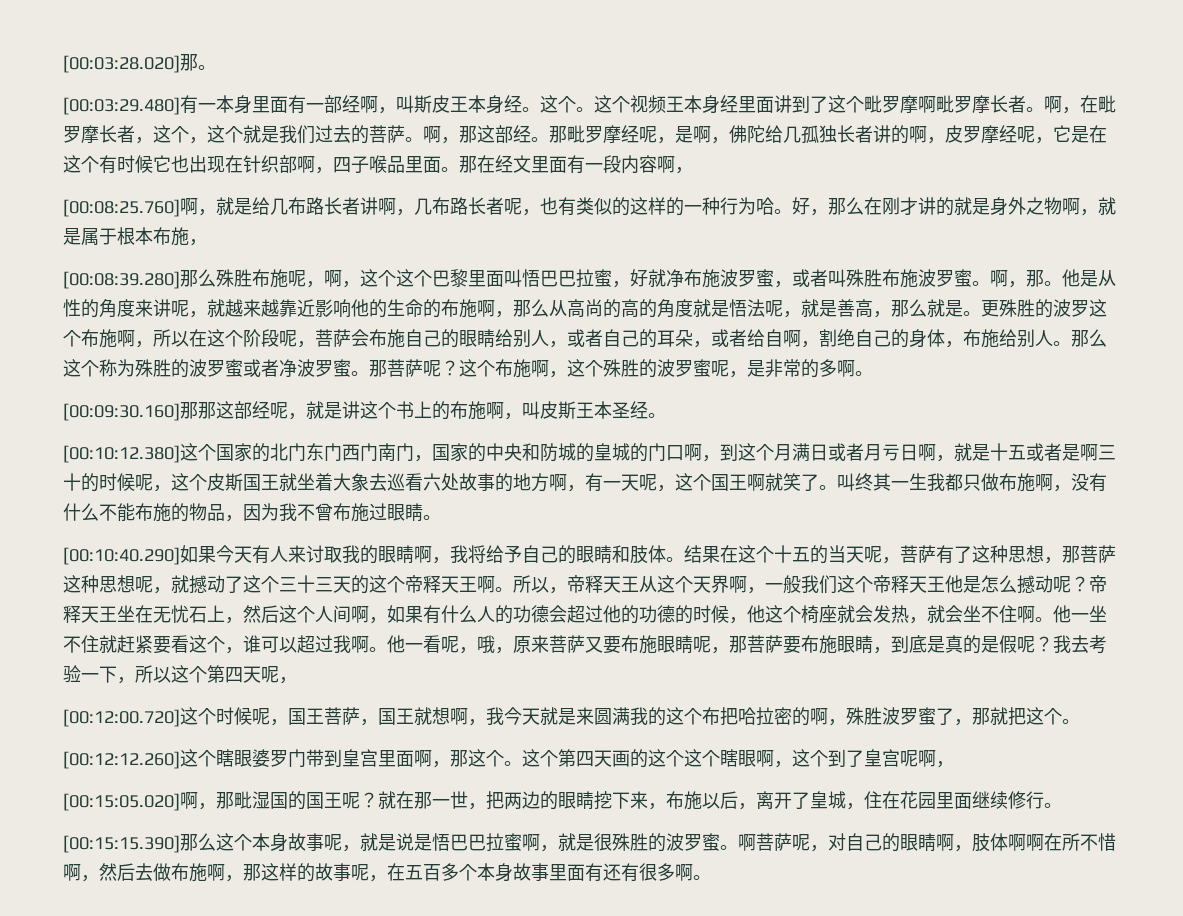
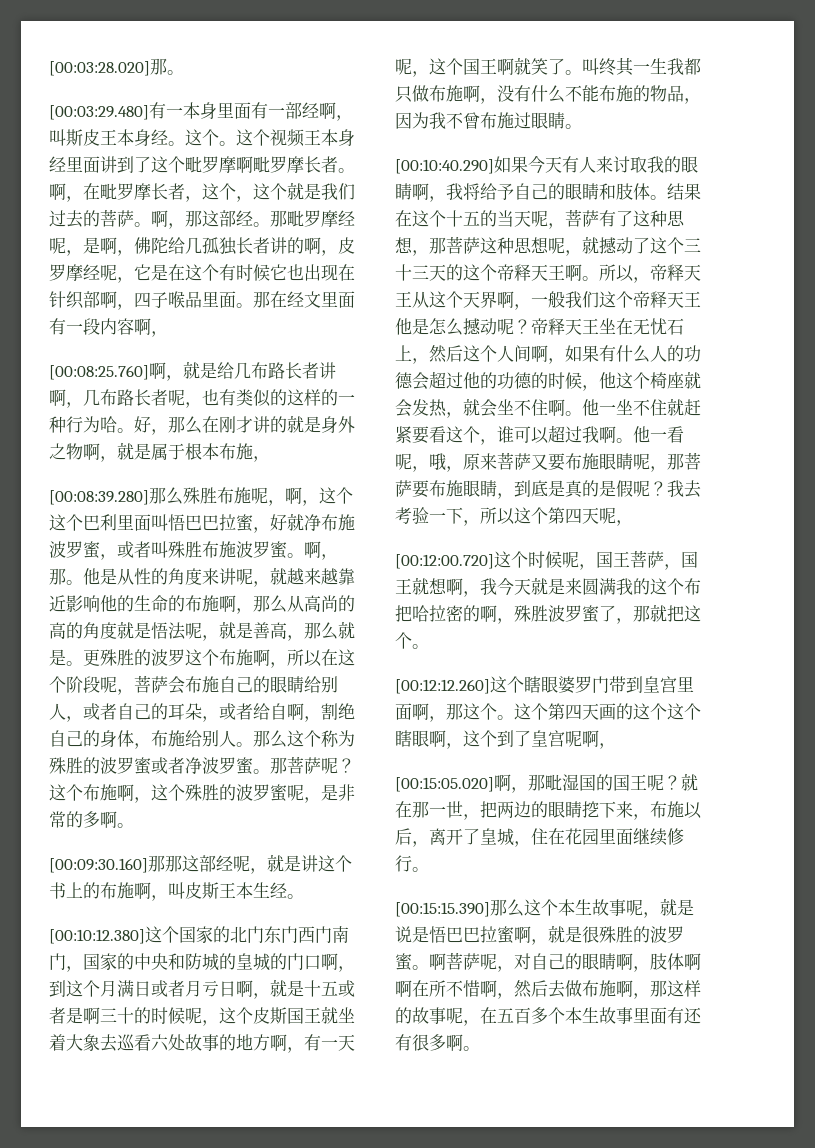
[450,269,468,287] 黎 -> [100,514,117,531] 利
[612,402,630,418] 圣 -> [253,882,270,898] 生
[270,833,288,852] 身 -> [575,899,592,915] 生
[495,863,513,882] 身 -> [582,1007,599,1023] 生

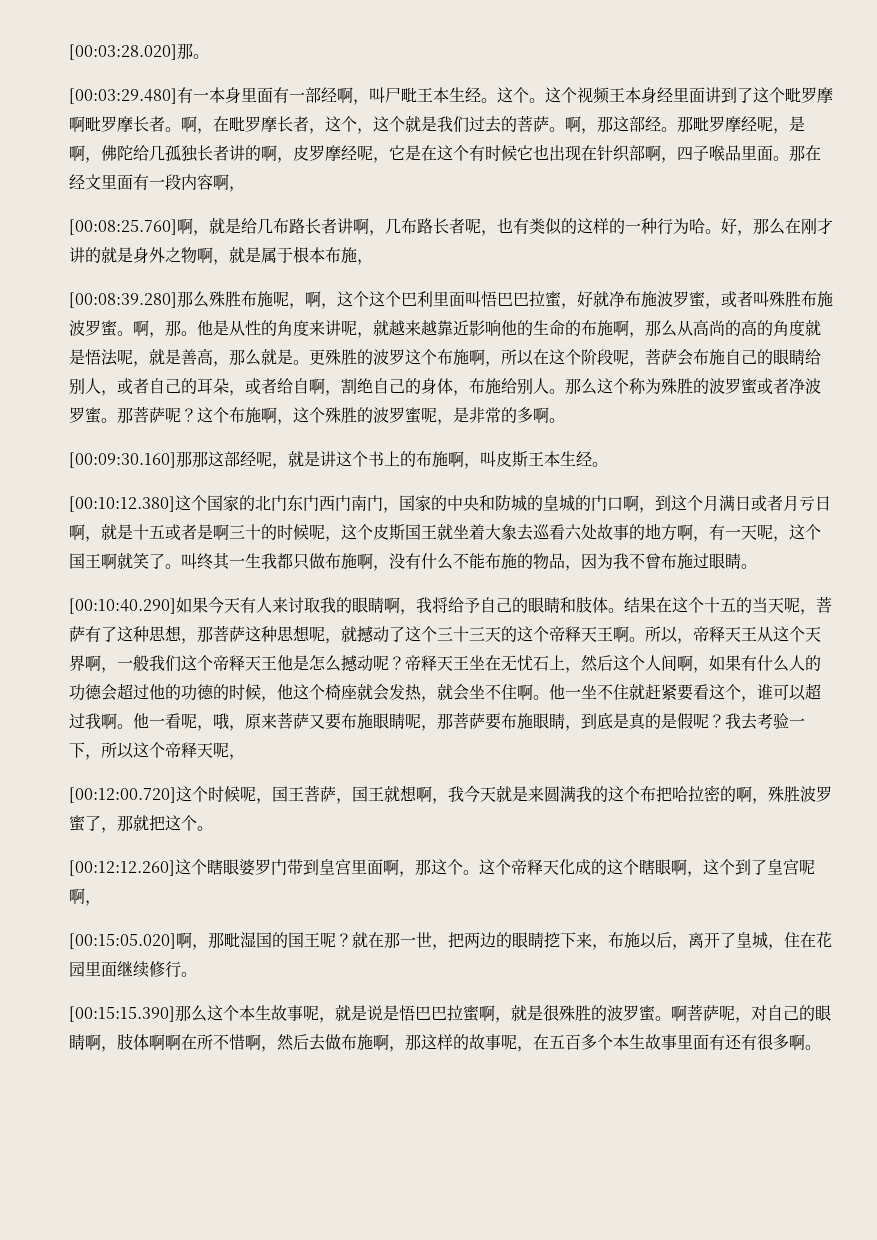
[66,129,151,146] 斯皮王本身 -> [385,87,465,103] 尸毗王本生
[548,507,582,524] 第四 -> [165,742,197,758] 帝释
[548,703,667,720] 第四天画的这个 -> [511,859,607,875] 帝释天化成的

